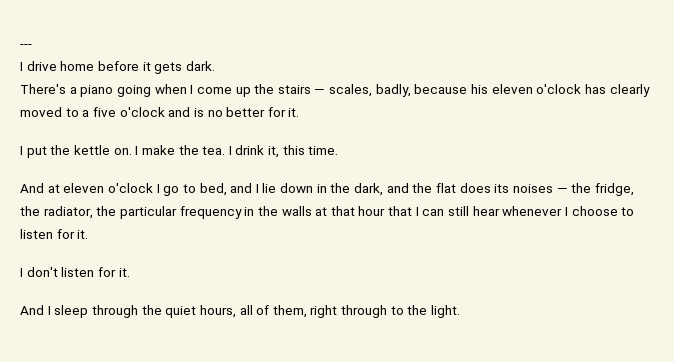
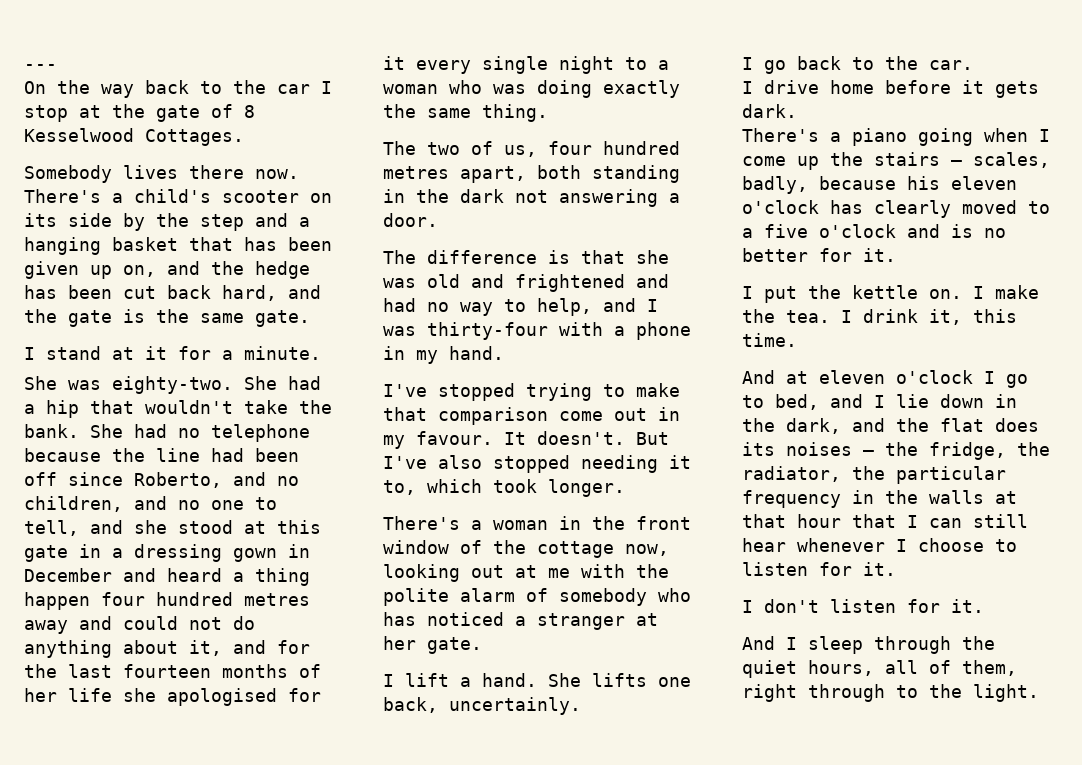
(32, 46) none -> [24,80,332,98] [24,104,255,122] [24,128,244,146] [24,165,299,183] [24,189,332,203] [24,213,310,231] [24,237,332,255] [24,261,310,279] [24,285,321,301] [24,309,310,327] [24,346,321,360] [24,376,321,394] [24,400,332,418] [24,424,310,442] [24,448,299,462] [24,472,299,488] [24,496,277,512] [24,520,321,536] [24,544,310,562] [24,568,310,586] [24,592,310,610] [24,616,255,634] [24,640,310,658] [24,664,321,678] [24,688,321,706] [383,56,669,74] [383,80,680,98] [383,104,548,122] [383,141,680,157] [383,165,680,183] [383,189,680,207] [383,213,438,227] [383,250,669,264] [383,274,669,292] [383,298,658,316] [383,322,691,340] [383,346,504,364] [383,383,680,401] [383,407,680,425] [383,431,669,449] [383,455,691,473] [383,479,625,497] [383,516,691,530] [383,540,669,558] [383,564,669,582] [383,588,691,606] [383,612,658,630] [383,636,482,654] [383,673,691,687] [383,697,581,715] [742,56,973,74] // On the way back to the car I stop at the gate of 8 Kesselwood Cottages. // Somebody lives there now. There's a child's scooter on its side by the step and a hanging basket that has been given up on, and the hedge has been cut back hard, and the gate is the same gate. // I stand at it for a minute. // She was eighty-two. She had a hip that wouldn't take the bank. She had no telephone because the line had been off since Roberto, and no children, and no one to tell, and she stood at this gate in a dressing gown in December and heard a thing happen four hundred metres away and could not do anything about it, and for the last fourteen months of her life she apologised for it every single night to a woman who was doing exactly the same thing. // The two of us, four hundred metres apart, both standing in the dark not answering a door. // The difference is that she was old and frightened and had no way to help, and I was thirty-four with a phone in my hand. // I've stopped trying to make that comparison come out in my favour. It doesn't. But I've also stopped needing it to, which took longer. // There's a woman in the front window of the cottage now, looking out at me with the polite alarm of somebody who has noticed a stranger at her gate. // I lift a hand. She lifts one back, uncertainly. // I go back to the car.

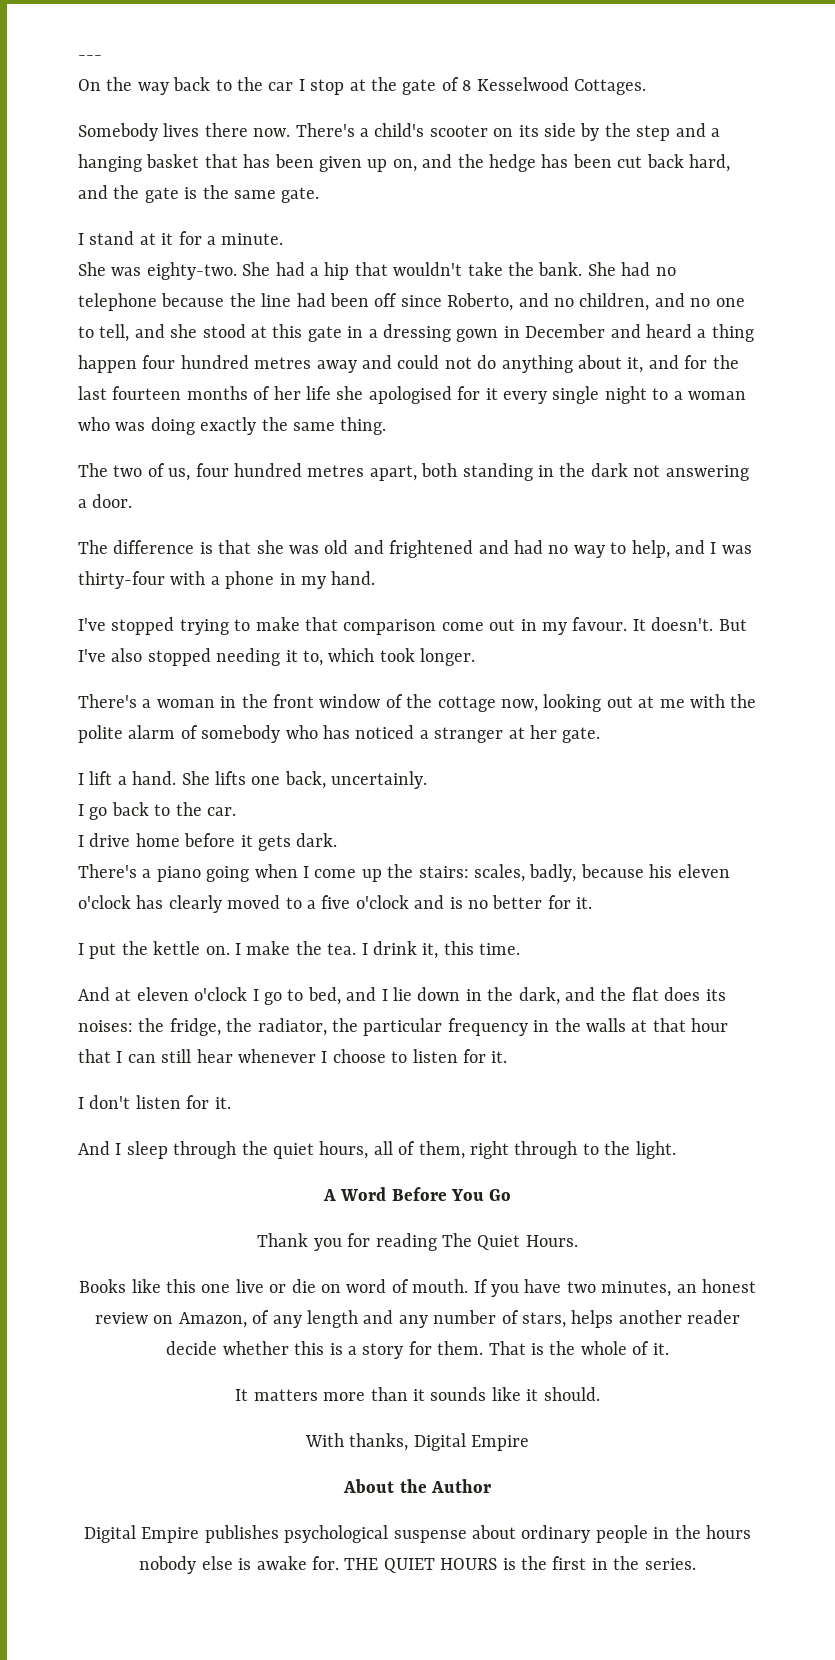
[874,152,962,166] stairs — -> [418,866,469,878] stairs:
[786,442,874,456] noises — -> [78,1020,133,1032] noises:
(1039, 693) none -> [322,1187,512,1201] [257,1233,578,1251] [79,1279,756,1297] [94,1310,741,1328] [166,1341,669,1359] [235,1387,600,1401] [304,1433,530,1451] [343,1479,491,1493] [84,1525,751,1543] [139,1556,696,1574] // A Word Before You Go // Thank you for reading The Quiet Hours. // Books like this one live or die on word of mouth. If you have two minutes, an honest review on Amazon, of any length and any number of stars, helps another reader decide whether this is a story for them. That is the whole of it. // It matters more than it sounds like it should. // With thanks, Digital Empire // About the Author // Digital Empire publishes psychological suspense about ordinary people in the hours nobody else is awake for. THE QUIET HOURS is the first in the series.

